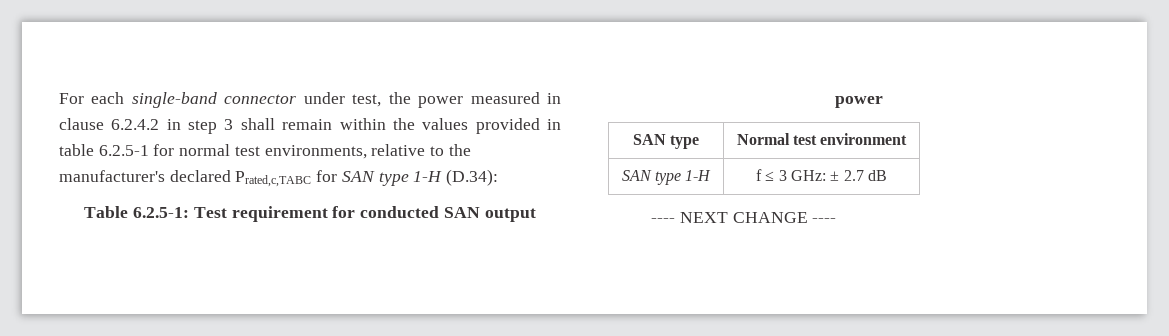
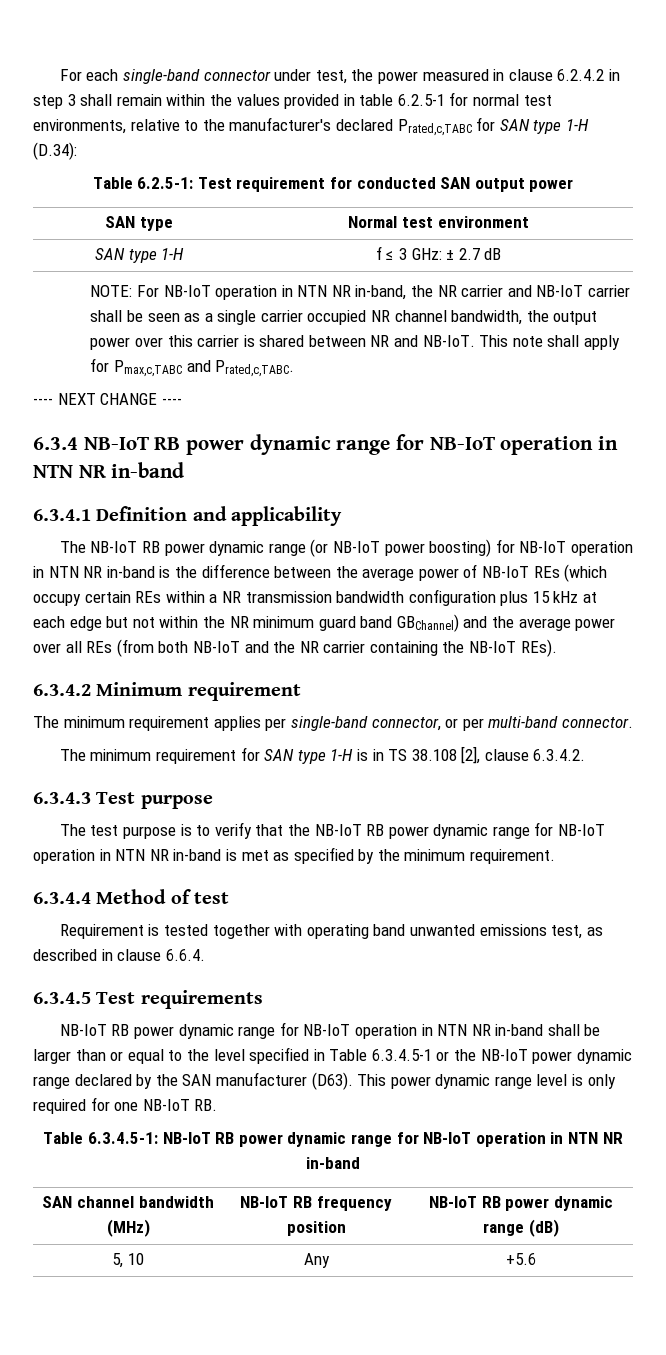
[651,212,837,223] ---- NEXT CHANGE ---- -> [90,285,631,300] [90,310,598,325] [90,335,621,350] [90,358,295,377] [33,393,182,405] [33,434,619,455] [33,462,185,478] [33,506,342,526] [59,539,633,557] [33,564,608,582] [33,589,598,606] [33,614,616,632] [33,639,557,657] [33,682,301,701] [33,716,633,731] [59,746,586,764] [33,792,213,809] [59,822,606,839] [33,847,556,864] [33,889,229,904] [59,924,603,939] [33,949,205,961] [33,990,263,1009] [59,1022,601,1039] [33,1047,632,1064] [33,1072,616,1090] [33,1097,218,1114] [43,1132,623,1147] [306,1157,360,1169] [42,1196,214,1208] [106,1219,150,1237] [240,1196,392,1211] [286,1221,346,1236] [429,1196,613,1211] [483,1219,559,1237] [112,1253,144,1268] [303,1253,330,1268] [506,1253,536,1265] NOTE: For NB-IoT operation in NTN NR in-band, the NR carrier and NB-IoT carrier shall be seen as a single carrier occupied NR channel bandwidth, the output power over this carrier is shared between NR and NB-IoT. This note shall apply for Pmax,c,TABC and Prated,c,TABC. // ---- NEXT CHANGE ---- // 6.3.4 NB-IoT RB power dynamic range for NB-IoT operation in NTN NR in-band // 6.3.4.1 Definition and applicability // The NB-IoT RB power dynamic range (or NB-IoT power boosting) for NB-IoT operation in NTN NR in-band is the difference between the average power of NB-IoT REs (which occupy certain REs within a NR transmission bandwidth configuration plus 15 kHz at each edge but not within the NR minimum guard band GBChannel) and the average power over all REs (from both NB-IoT and the NR carrier containing the NB-IoT REs). // 6.3.4.2 Minimum requirement // The minimum requirement applies per single-band connector, or per multi-band connector. // The minimum requirement for SAN type 1-H is in TS 38.108 [2], clause 6.3.4.2. // 6.3.4.3 Test purpose // The test purpose is to verify that the NB-IoT RB power dynamic range for NB-IoT operation in NTN NR in-band is met as specified by the minimum requirement. // 6.3.4.4 Method of test // Requirement is tested together with operating band unwanted emissions test, as described in clause 6.6.4. // 6.3.4.5 Test requirements // NB-IoT RB power dynamic range for NB-IoT operation in NTN NR in-band shall be larger than or equal to the level specified in Table 6.3.4.5-1 or the NB-IoT power dynamic range declared by the SAN manufacturer (D63). This power dynamic range level is only required for one NB-IoT RB. // Table 6.3.4.5-1: NB-IoT RB power dynamic range for NB-IoT operation in NTN NR in-band // SAN channel bandwidth (MHz) | NB-IoT RB frequency position | NB-IoT RB power dynamic range (dB) // 5, 10 | Any | +5.6

